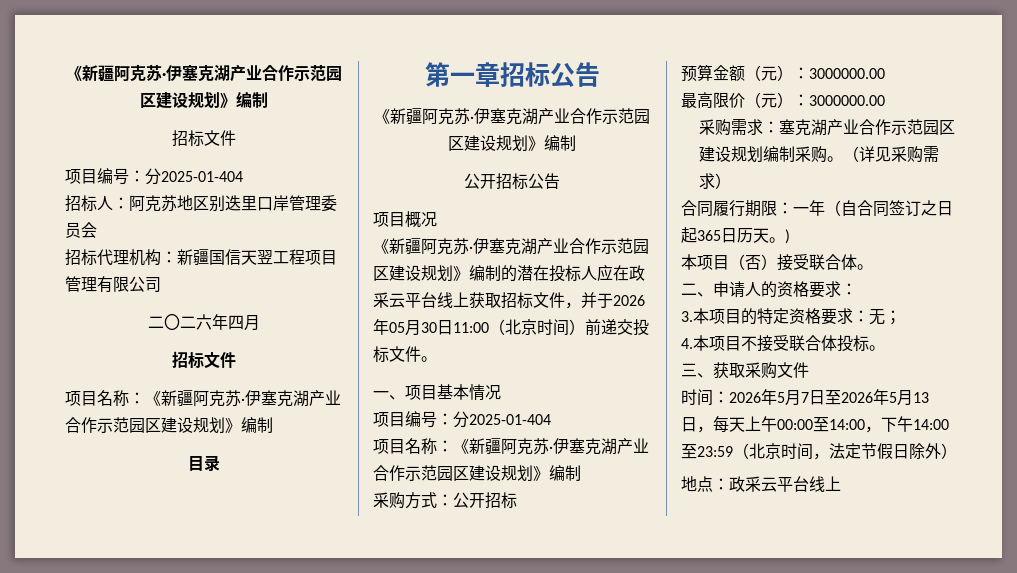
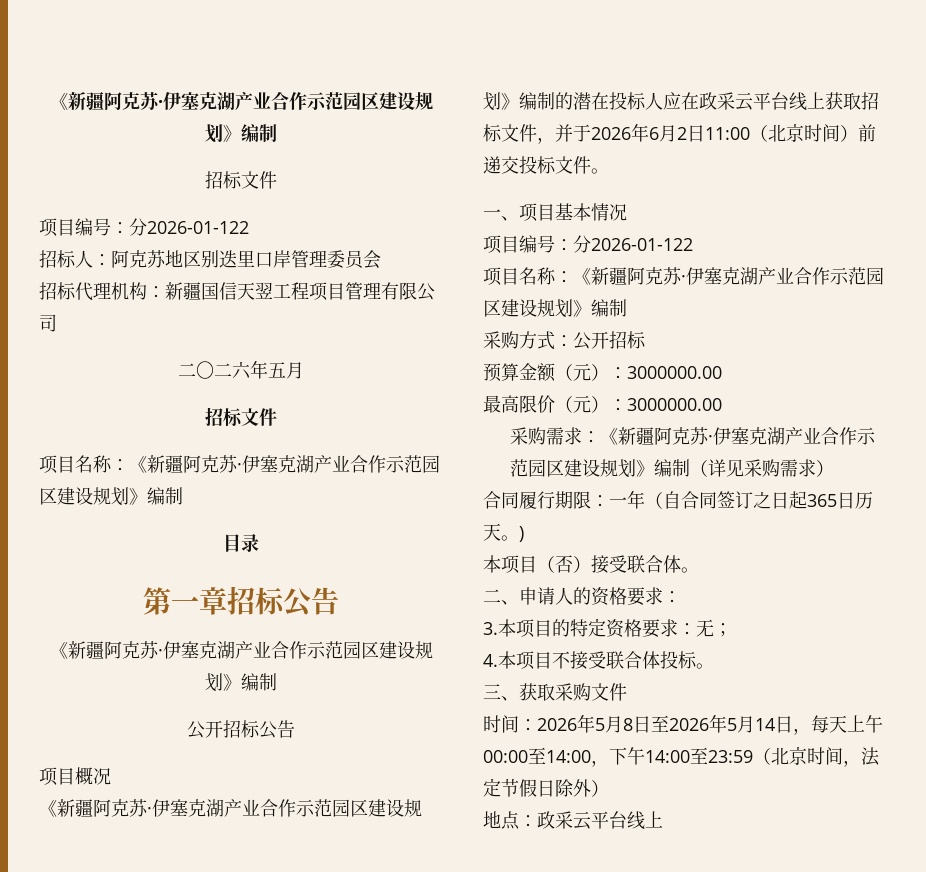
[161,171,243,182] 2025-01-404 -> [147,221,249,234] 2026-01-122
[228,315,244,330] 四 -> [268,362,286,378] 五
[389,320,437,336] 05月30 -> [649,125,687,142] 6月2
[469,414,551,425] 2025-01-404 -> [591,238,693,251] 2026-01-122
[779,119,956,136] [699,146,844,163] 塞克湖产业合作示范园区建设规划编制采购。 -> [599,427,876,445] [509,459,690,478] 《新疆阿克苏·伊塞克湖产业合作示范园区建设规划》编制
[801,392,809,403] 7 -> [623,718,633,731] 8
[913,392,929,403] 13 -> [755,718,775,731] 14

